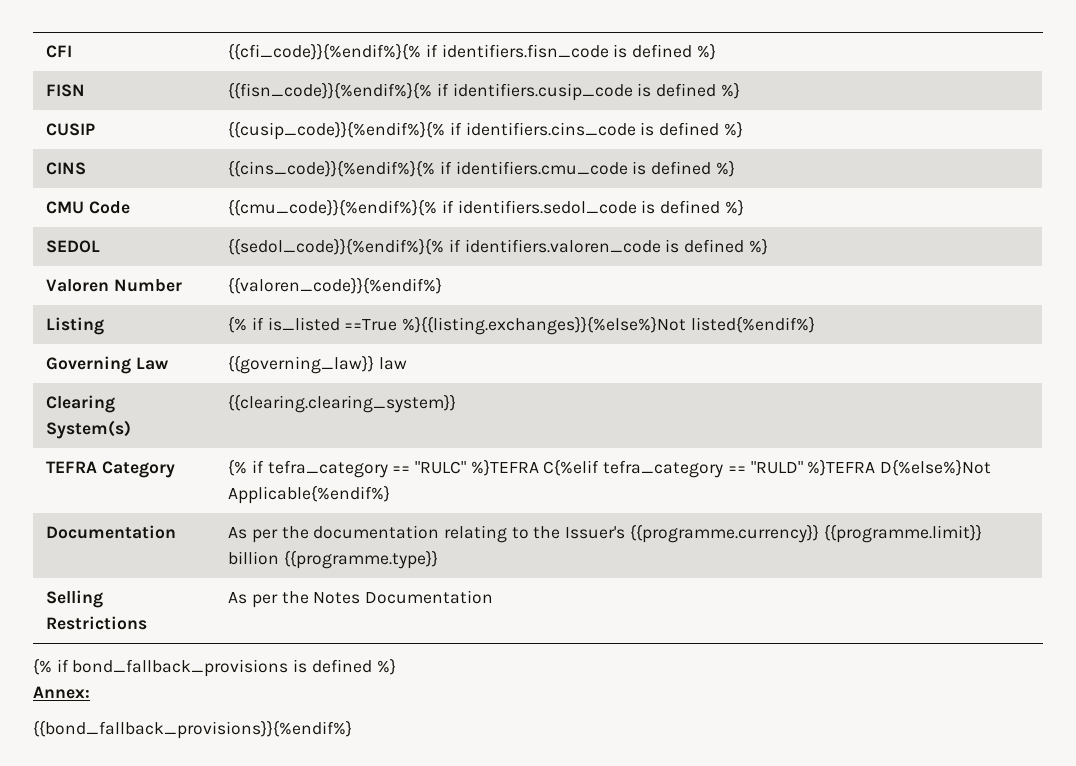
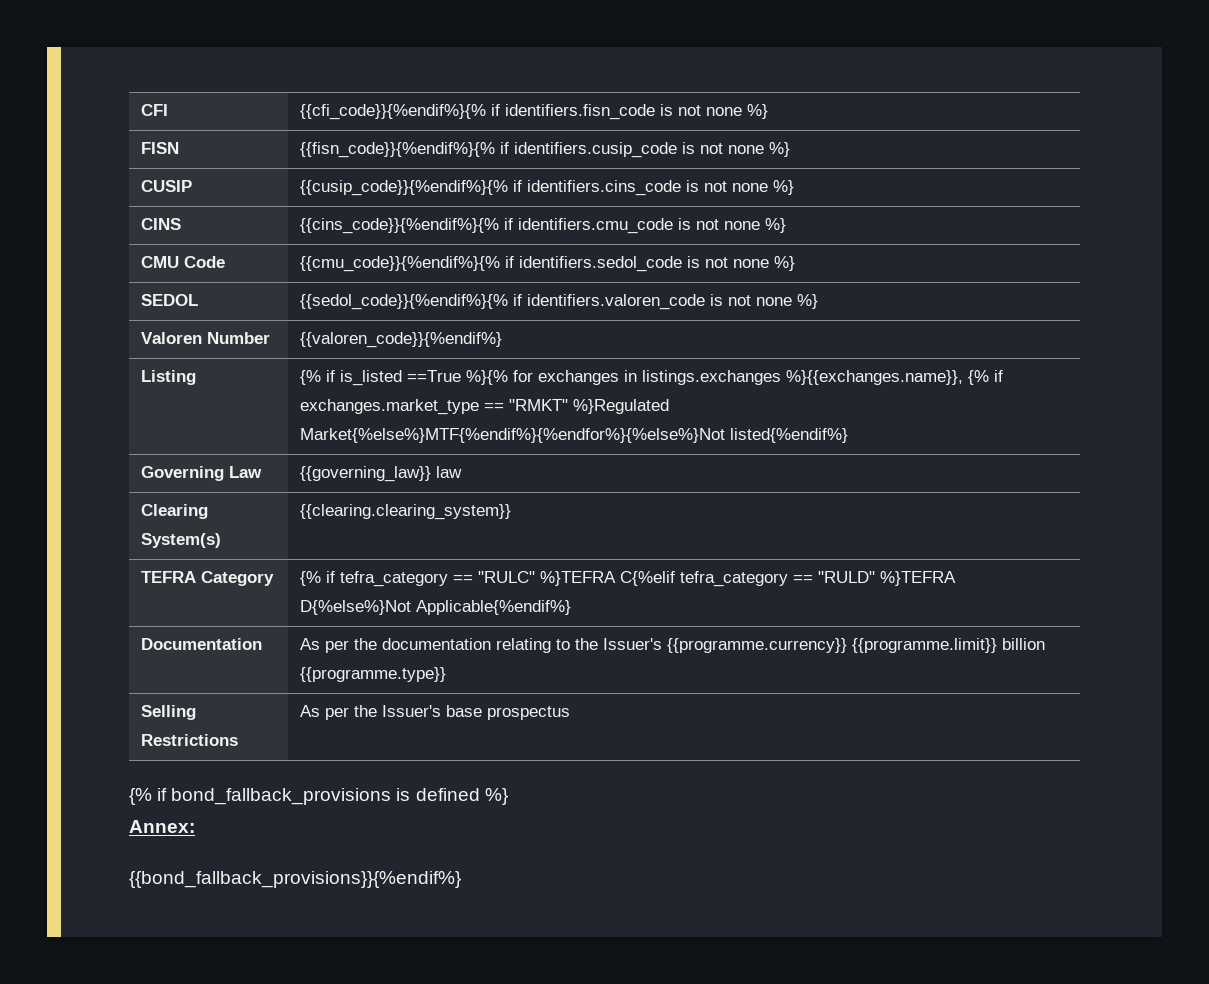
[632,44,693,58] defined -> [678,105,743,116] not none
[656,83,717,97] defined -> [700,143,765,154] not none
[659,122,720,136] defined -> [704,181,769,192] not none
[651,161,712,175] defined -> [696,219,761,230] not none
[660,200,721,214] defined -> [705,257,770,268] not none
[684,239,745,253] defined -> [728,295,793,306] not none
[402,316,687,335] %}{{listing.exchanges}}{%else%}Not -> [466,370,1004,385] [300,399,670,415] [300,428,726,443] %}{% for exchanges in listings.exchanges %}{{exchanges.name}}, {% if exchanges.market_type == "RMKT" %}Regulated Market{%else%}MTF{%endif%}{%endfor%}{%else%}Not
[313,590,494,604] Notes Documentation -> [382,705,571,720] Issuer's base prospectus

